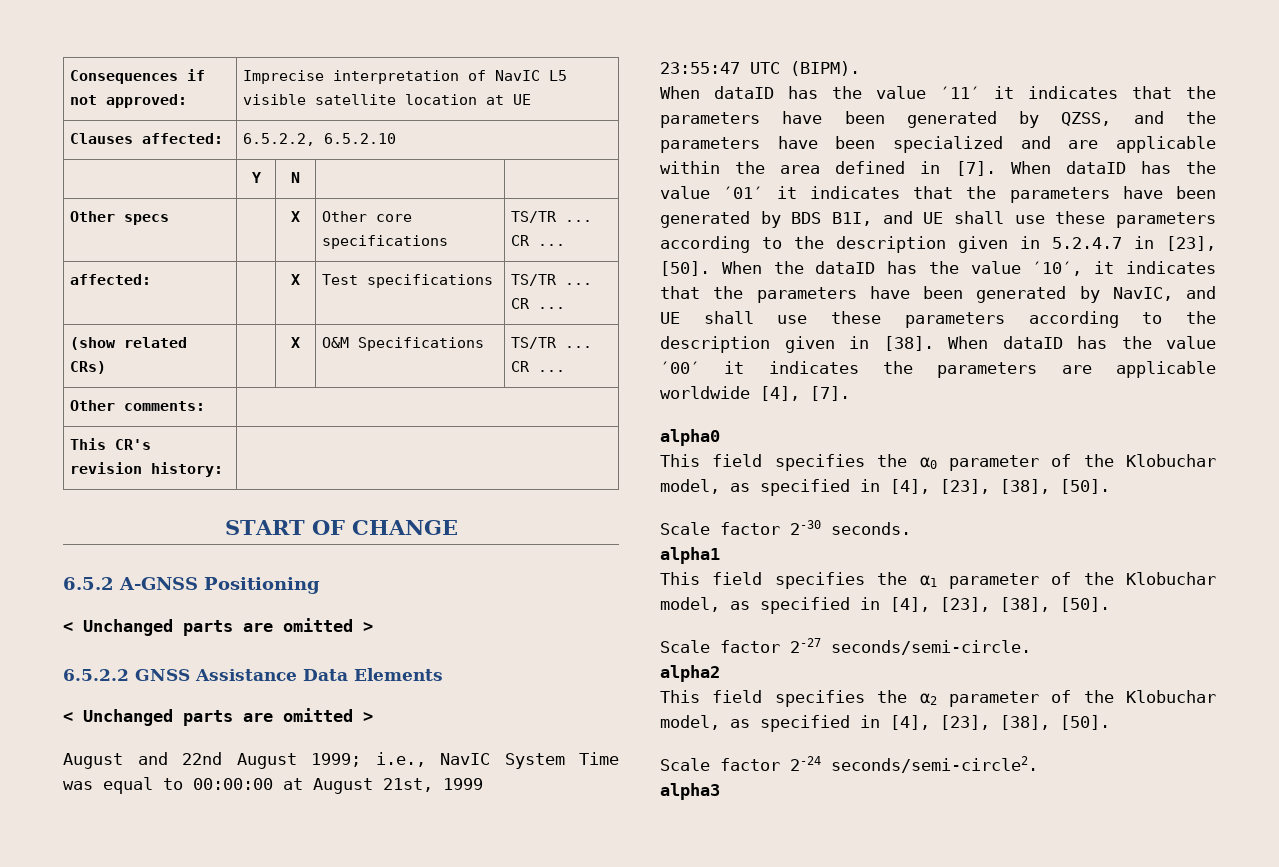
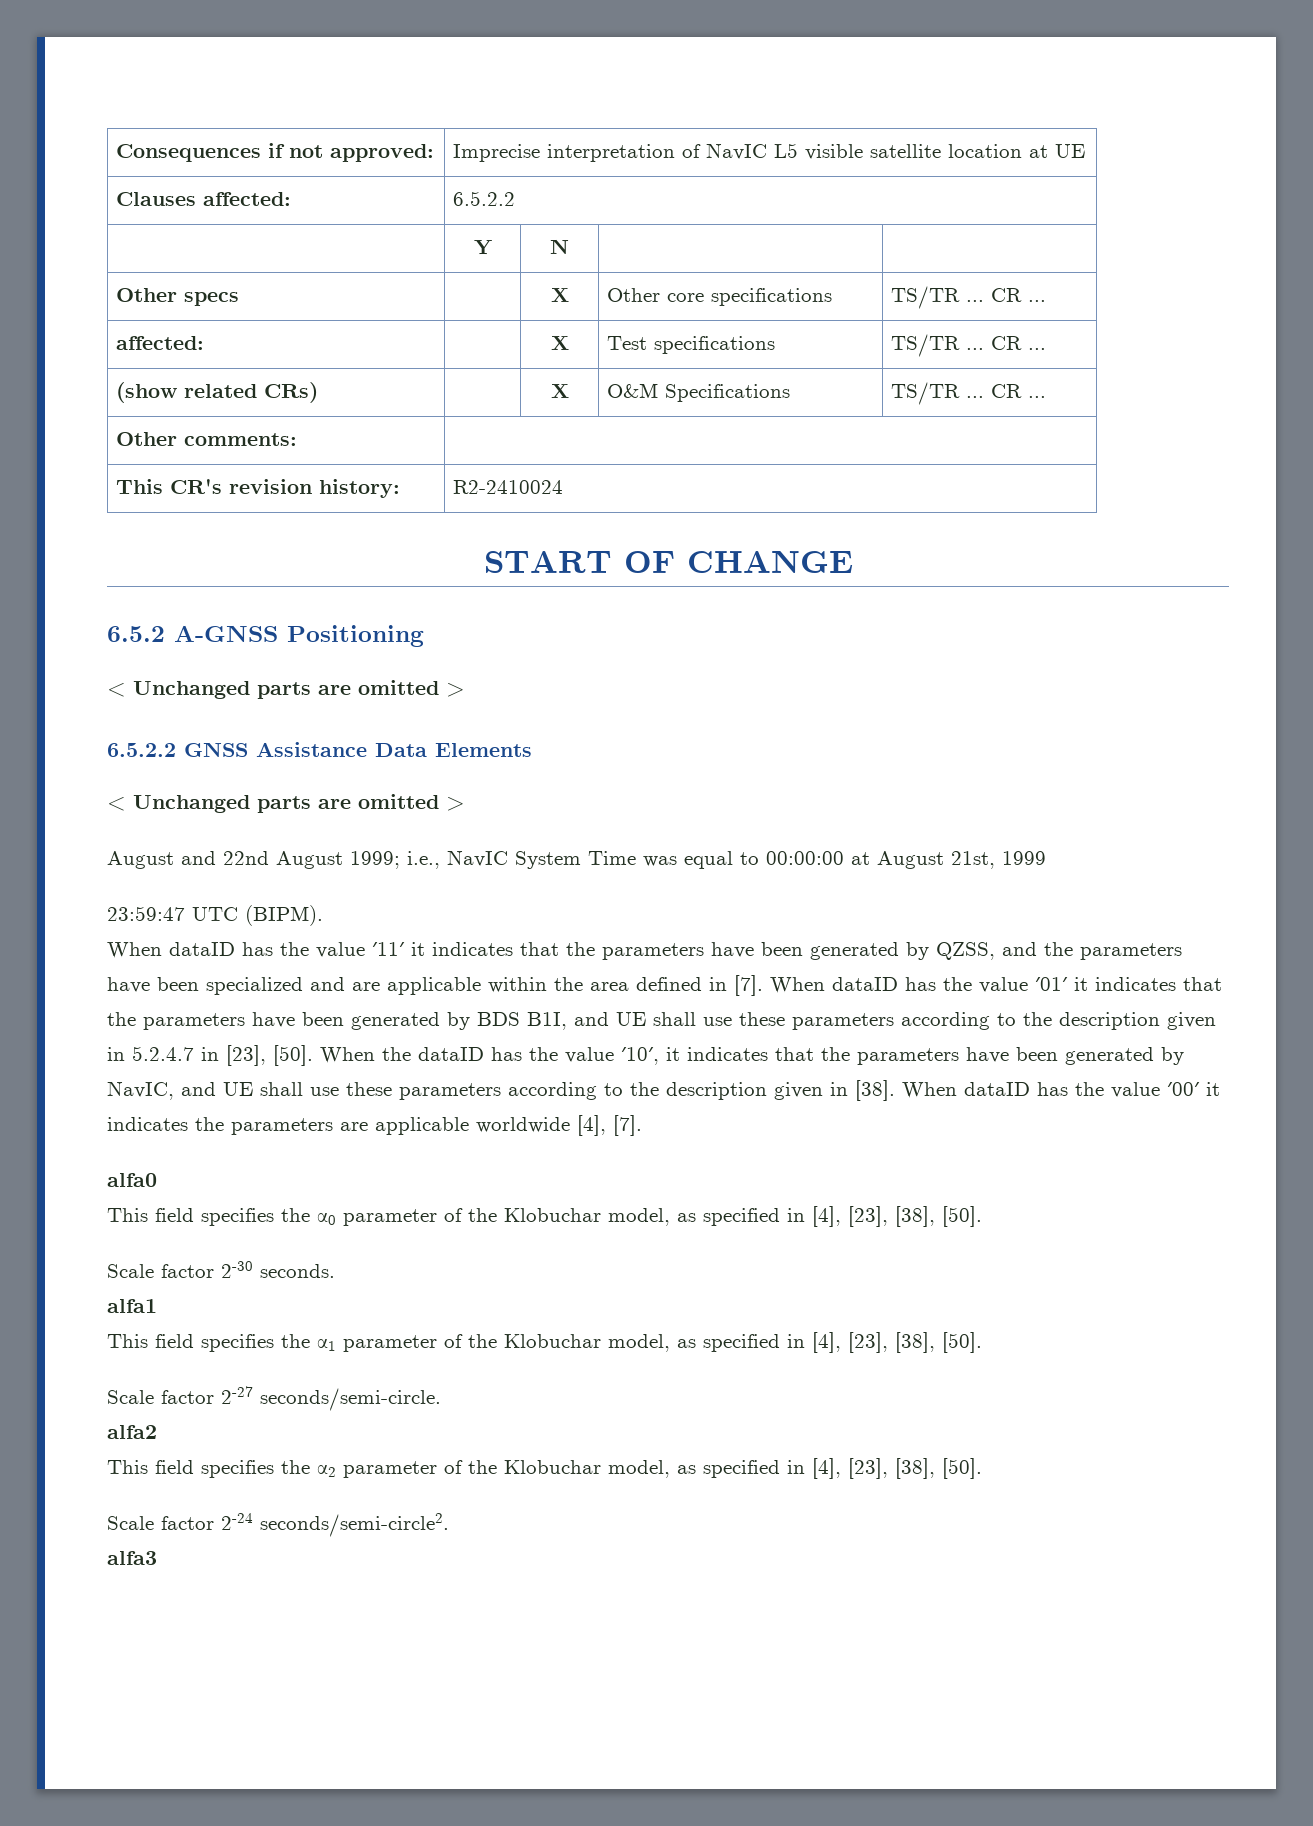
[242,133,396,146] 6.5.2.2, 6.5.2.10 -> [452,191,515,206] 6.5.2.2
(223, 469) none -> [452,480,563,494] R2-2410024
[660,62,740,74] 23:55:47 -> [107,906,185,921] 23:59:47
[660,429,720,446] alpha0 -> [107,1173,157,1187] alfa0
[660,547,720,564] alpha1 -> [107,1299,157,1313] alfa1
[660,665,720,682] alpha2 -> [107,1425,157,1439] alfa2
[660,783,720,800] alpha3 -> [107,1551,157,1565] alfa3

